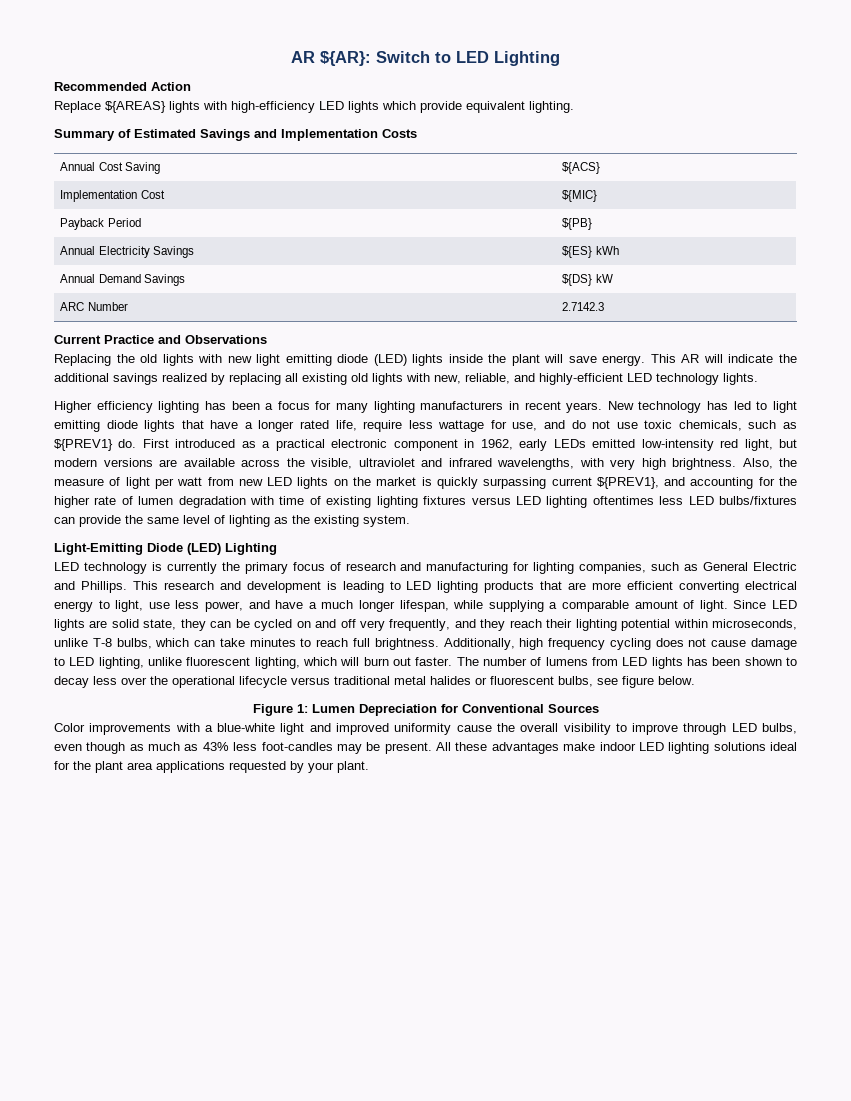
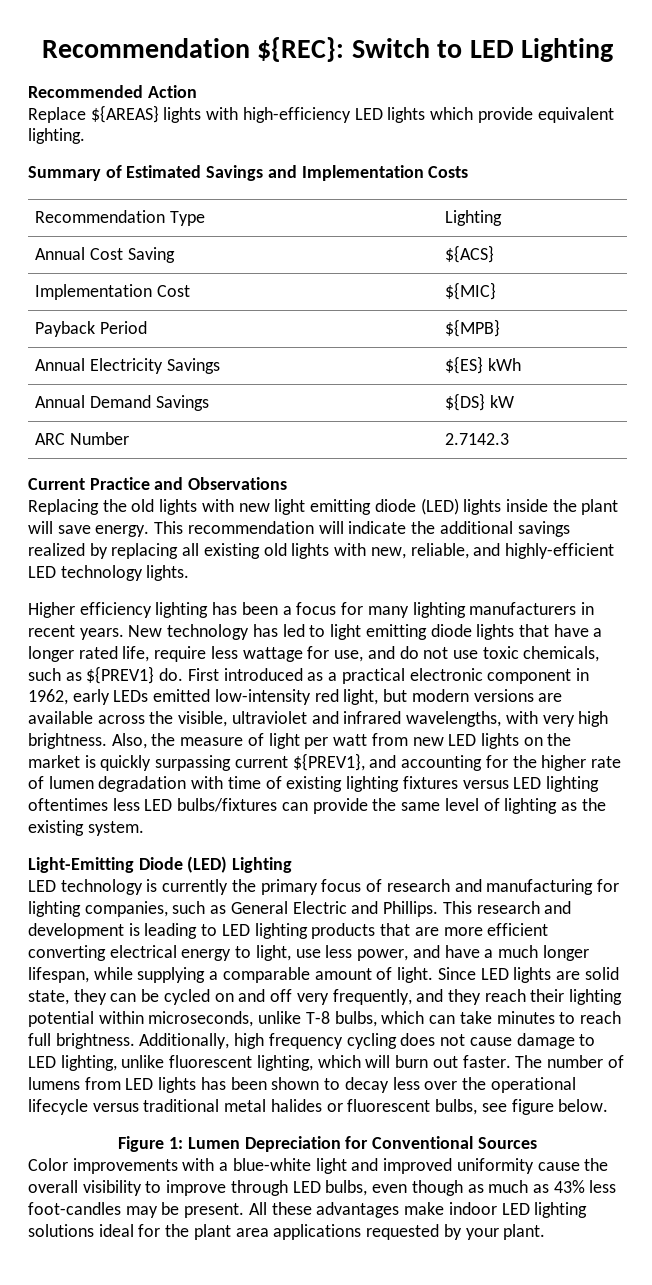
[291,51,371,66] AR ${AR}: -> [41,37,345,62] Recommendation ${REC}:
(417, 133) none -> [35,210,205,226] [445,210,503,226] // Recommendation Type | Lighting
[562,218,593,230] ${PB} -> [445,319,501,337] ${MPB}
[681,354,700,363] AR -> [187,521,314,534] recommendation

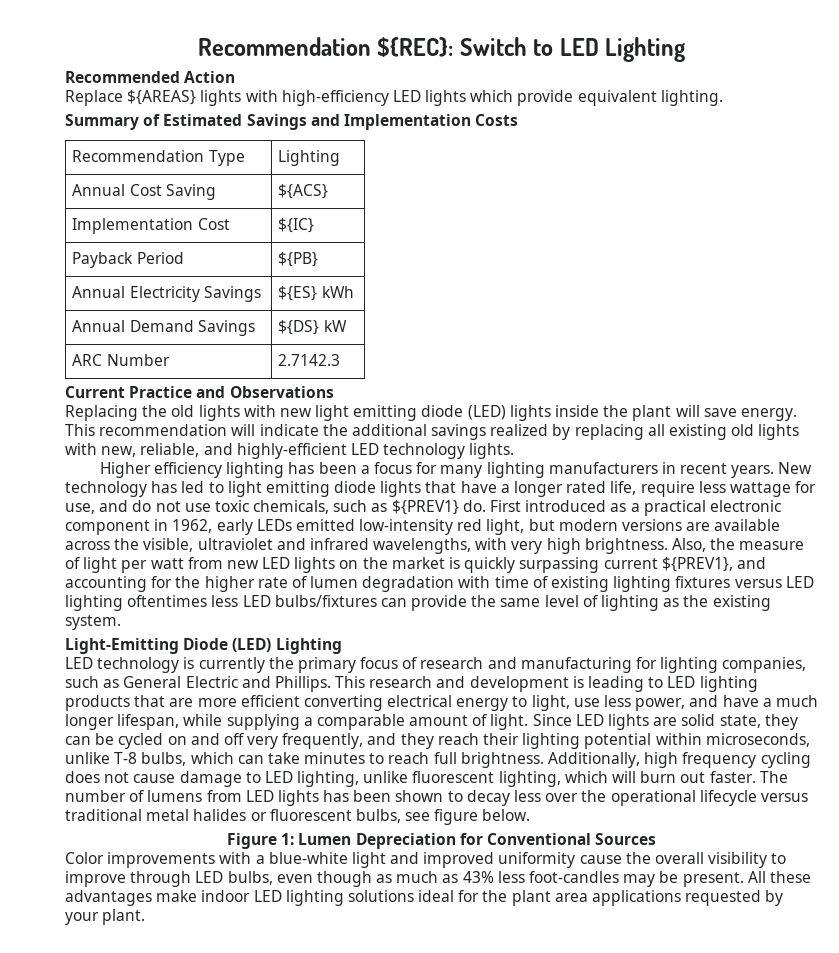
[445,282,497,300] ${MIC} -> [278,218,315,233] ${IC}
[445,319,501,337] ${MPB} -> [278,252,319,267] ${PB}

